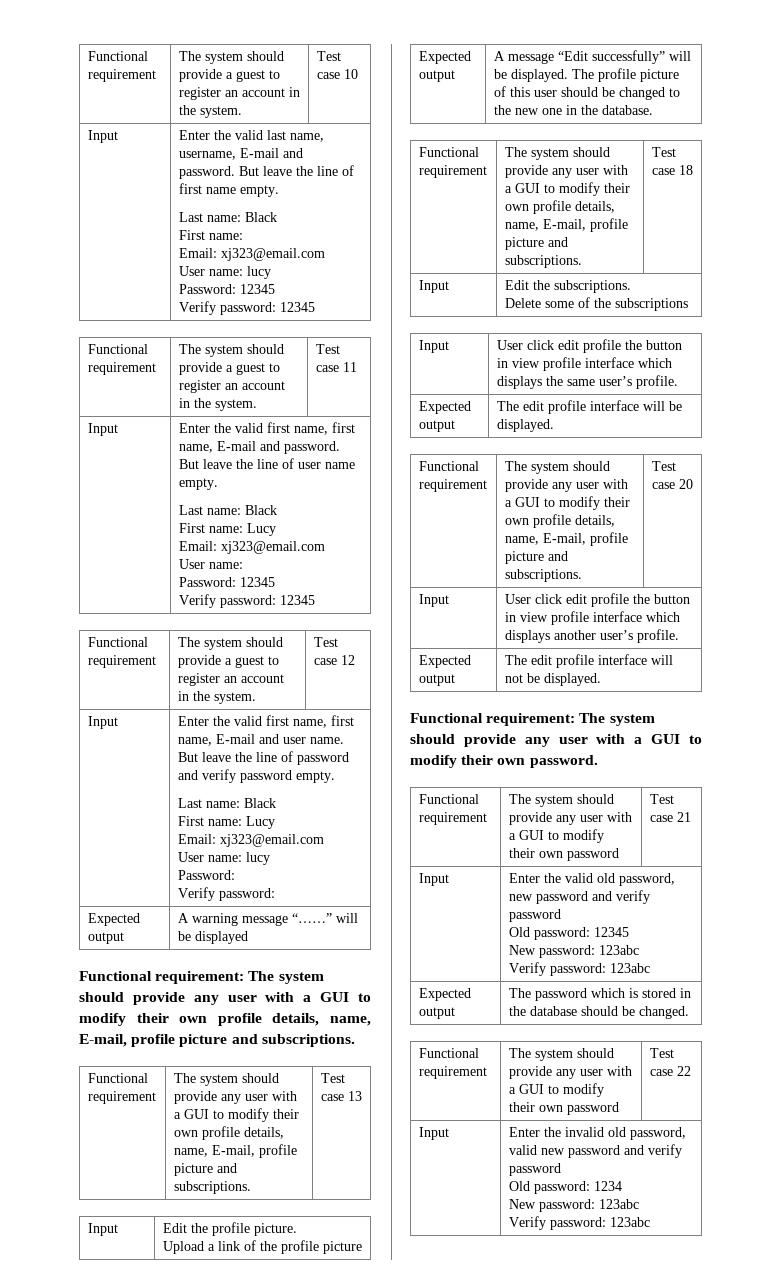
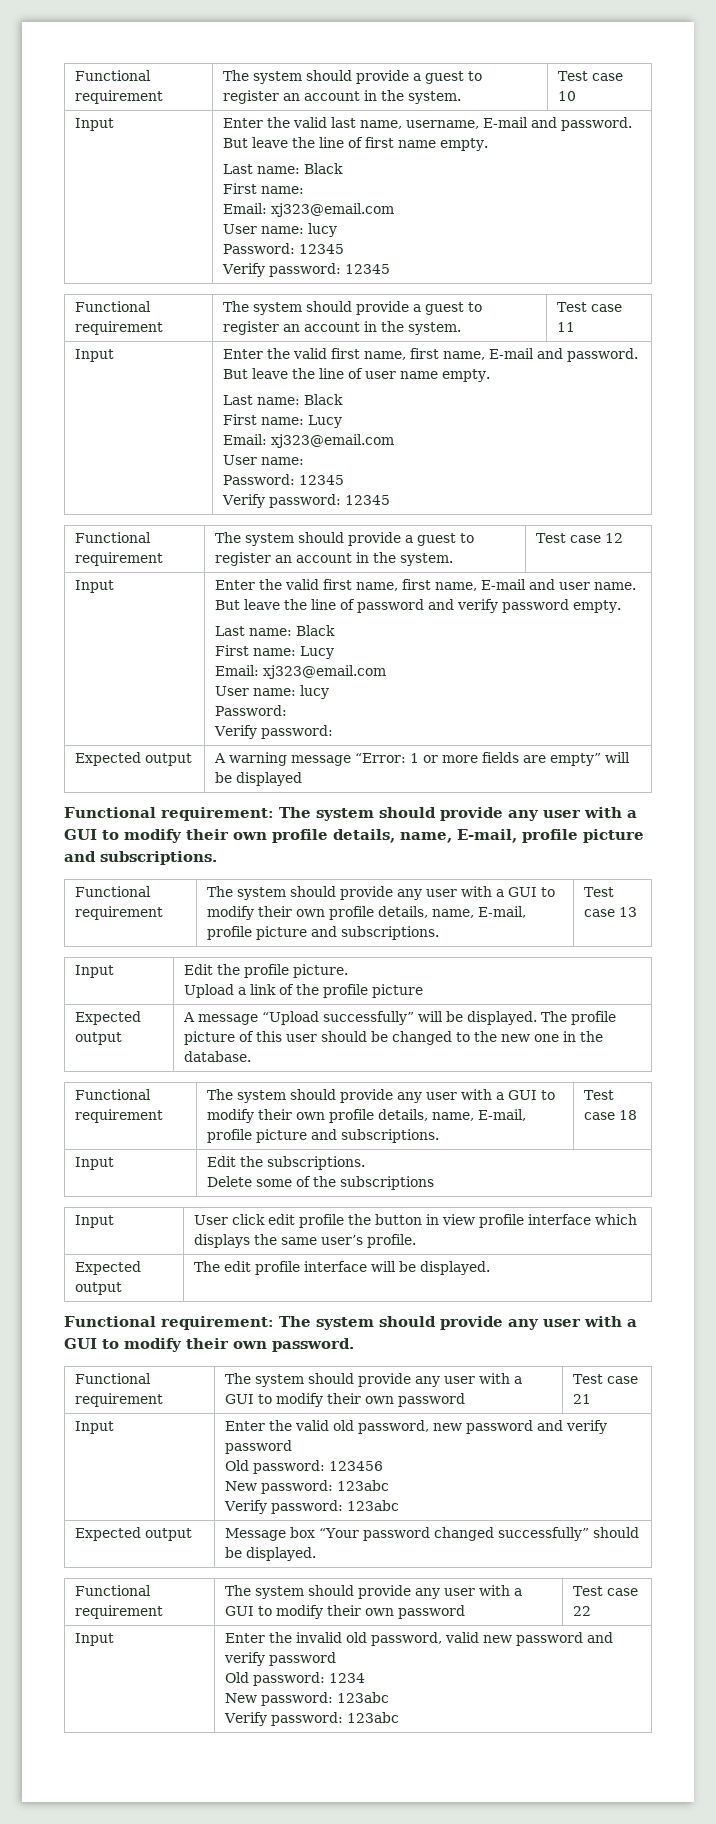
[291,913,332,923] “……” -> [354,752,601,766] “Error: 1 or more fields are empty”
[557,51,588,61] “Edit -> [261,1011,319,1025] “Upload
[418,461,479,471] [418,479,487,492] [504,461,610,474] [504,479,628,492] [504,496,630,510] [504,514,615,528] [504,532,628,546] [504,551,568,564] [504,569,582,582] [651,461,676,471] [651,479,693,489] [418,594,449,607] [504,593,690,607] [504,611,680,625] [504,629,679,643] [418,655,471,668] [418,674,455,686] [504,654,673,668] [504,673,601,686] // Functional requirement | The system should provide any user with a GUI to modify their own profile details, name, E-mail, profile picture and subscriptions. | Test case 20 // Input | User click edit profile the button in view profile interface which displays another user’s profile. // Expected output | The edit profile interface will not be displayed. -> (490, 1268) none
[593,927,629,937] 12345 -> [328,1461,383,1471] 123456
[508,988,691,1001] [508,1006,689,1019] The password which is stored in the database should be changed. -> [224,1527,639,1541] [224,1547,316,1561] Message box “Your password changed successfully” should be displayed.

